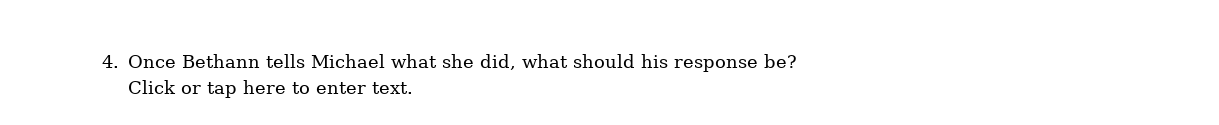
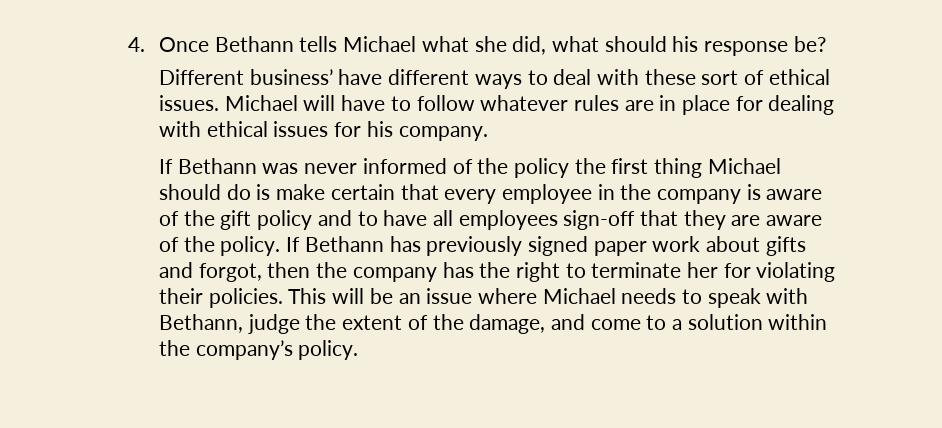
[128,80,414,98] Click or tap here to enter text. -> [159,69,830,89] [159,95,835,115] [159,121,488,141] [159,158,781,178] [159,184,823,204] [159,210,822,230] [159,236,806,256] [159,262,836,282] [159,288,809,308] [159,314,828,334] [159,340,359,360] Different business’ have different ways to deal with these sort of ethical issues. Michael will have to follow whatever rules are in place for dealing with ethical issues for his company. // If Bethann was never informed of the policy the first thing Michael should do is make certain that every employee in the company is aware of the gift policy and to have all employees sign-off that they are aware of the policy. If Bethann has previously signed paper work about gifts and forgot, then the company has the right to terminate her for violating their policies. This will be an issue where Michael needs to speak with Bethann, judge the extent of the damage, and come to a solution within the company’s policy.

